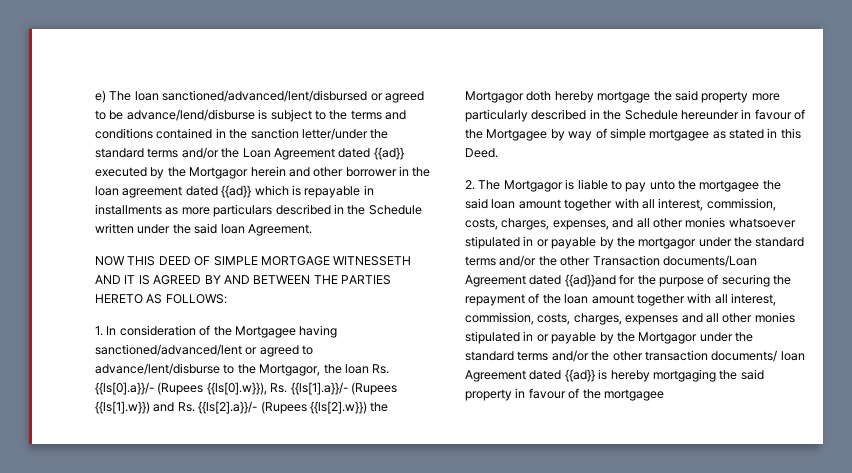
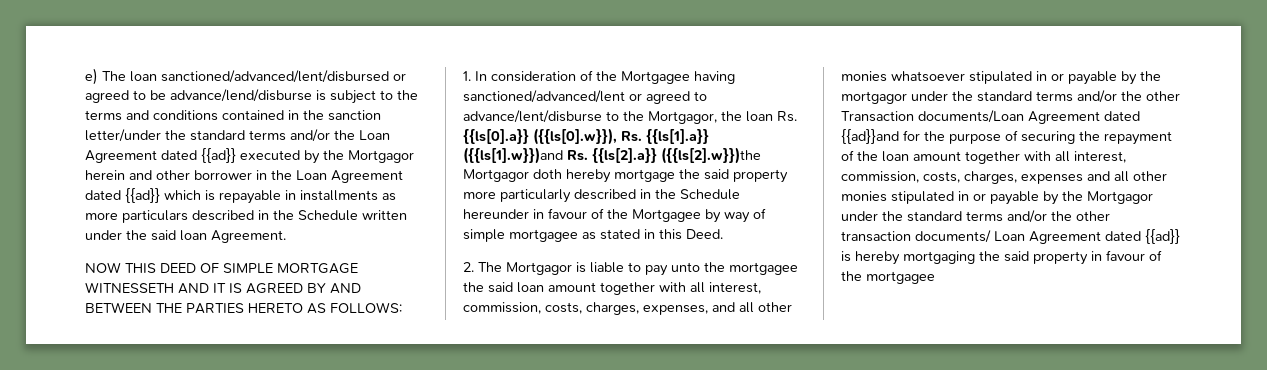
[95,186,183,198] loan agreement -> [296,170,403,183] Loan Agreement
[95,382,397,395] [95,401,389,414] {{ls[0].a}}/- (Rupees {{ls[0].w}}), Rs. {{ls[1].a}}/- (Rupees {{ls[1].w}}) and Rs. {{ls[2].a}}/- (Rupees {{ls[2].w}}) the -> [463,128,709,145] [463,147,761,164] {{ls[0].a}} ({{ls[0].w}}), Rs. {{ls[1].a}} ({{ls[1].w}})and Rs. {{ls[2].a}} ({{ls[2].w}})the
[780,351,805,361] loan -> [994,231,1025,241] Loan

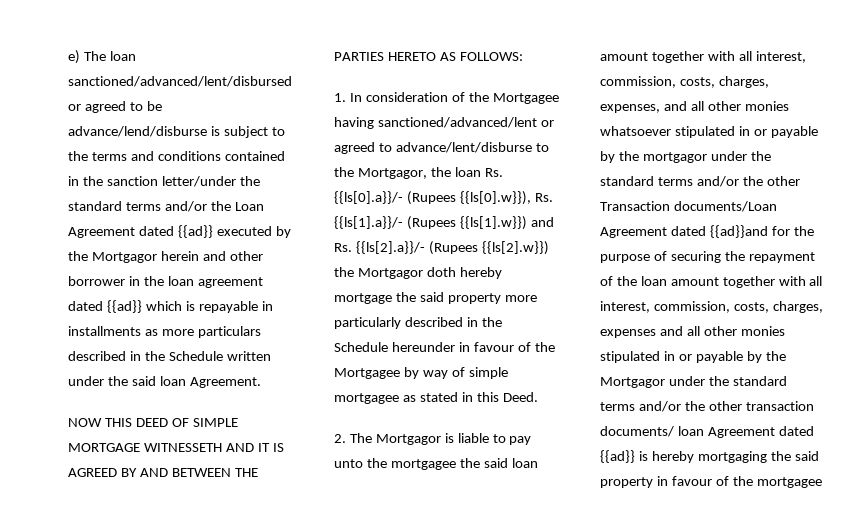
[296,170,403,183] Loan Agreement -> [167,276,263,288] loan agreement
[463,128,709,145] [463,147,761,164] {{ls[0].a}} ({{ls[0].w}}), Rs. {{ls[1].a}} ({{ls[1].w}})and Rs. {{ls[2].a}} ({{ls[2].w}})the -> [334,191,553,205] [334,216,554,230] [334,241,549,255] [334,267,354,277] {{ls[0].a}}/- (Rupees {{ls[0].w}}), Rs. {{ls[1].a}}/- (Rupees {{ls[1].w}}) and Rs. {{ls[2].a}}/- (Rupees {{ls[2].w}}) the
[994,231,1025,241] Loan -> [677,426,704,436] loan

